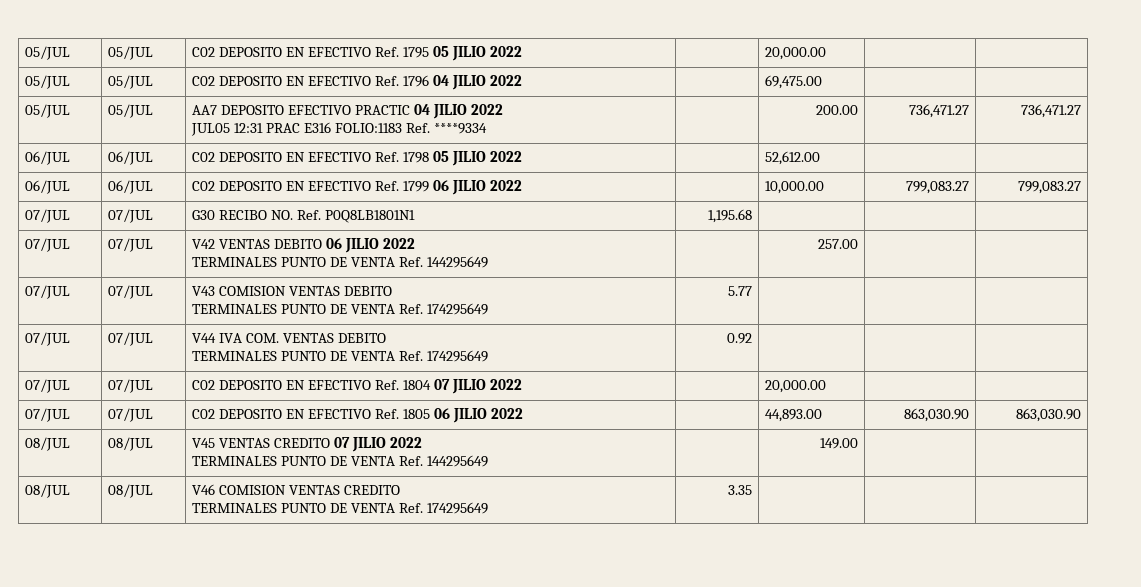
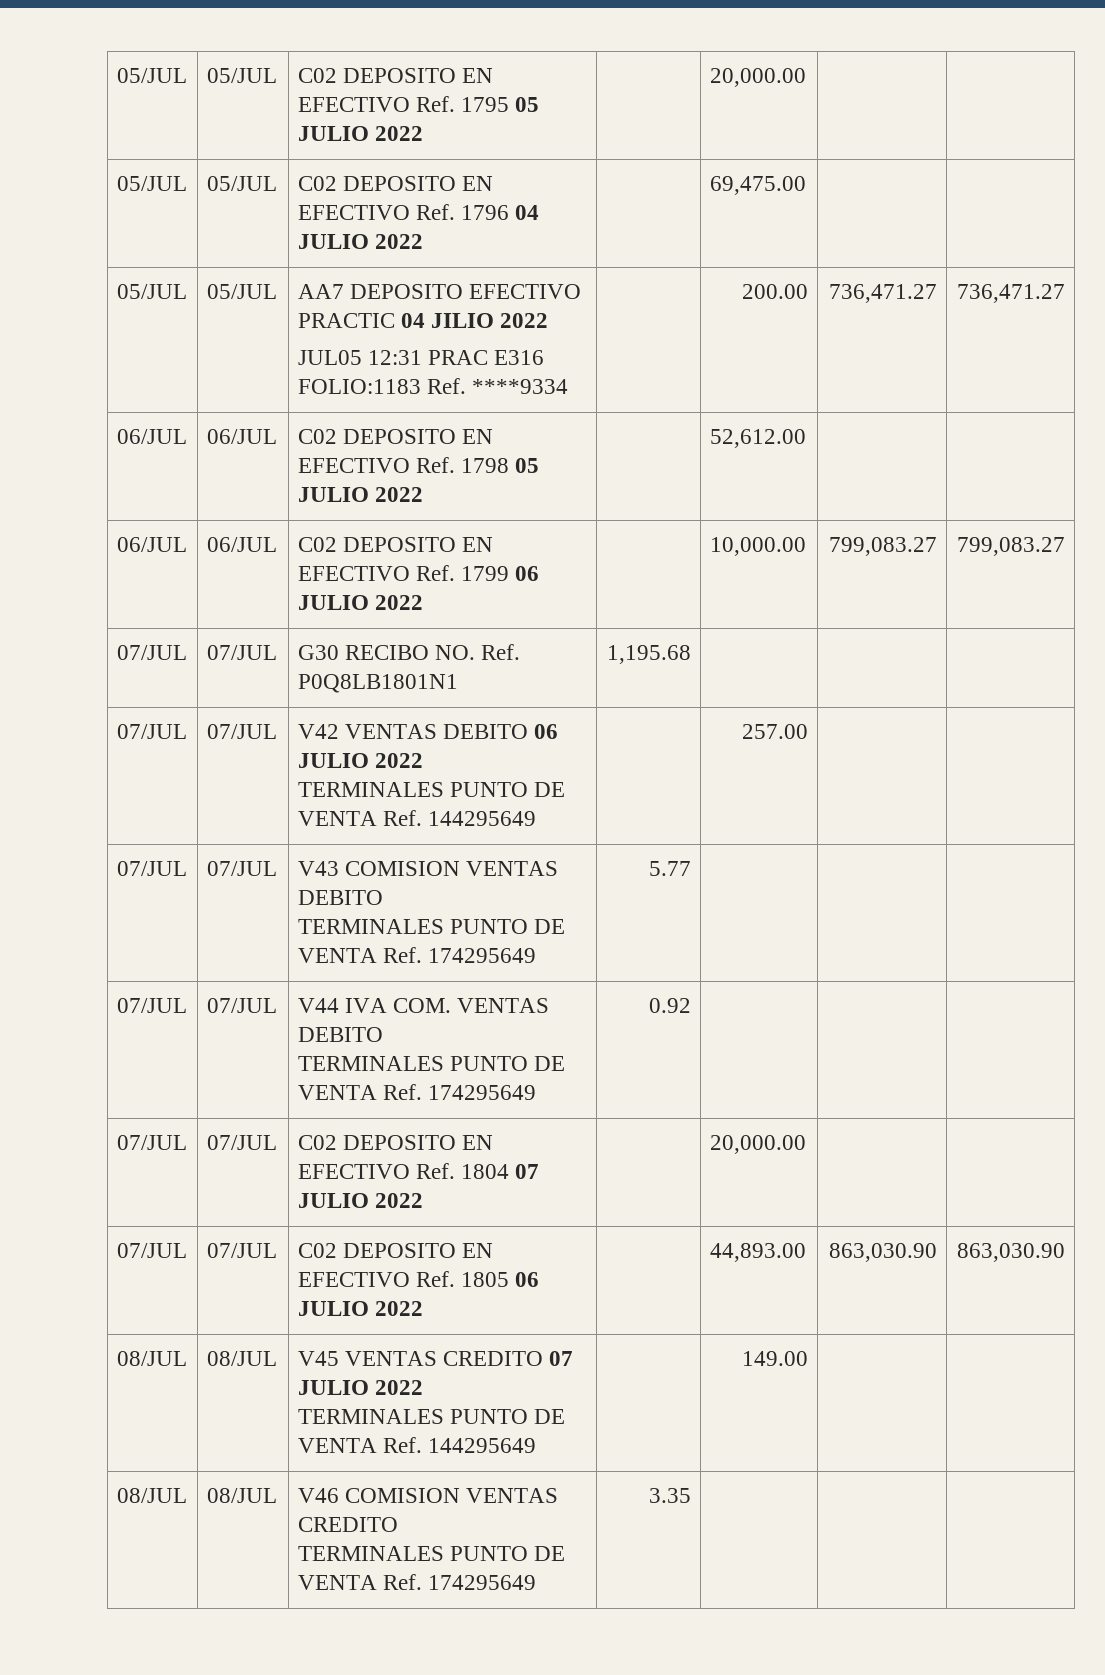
[451,46,486,61] JILIO -> [297,126,369,141] JULIO
[451,75,486,90] JILIO -> [297,234,369,249] JULIO
[451,151,486,166] JILIO -> [297,487,369,502] JULIO
[451,180,486,195] JILIO -> [297,595,369,610] JULIO
[345,238,380,253] JILIO -> [297,753,369,768] JULIO
[451,379,486,394] JILIO -> [297,1193,369,1208] JULIO
[452,408,487,423] JILIO -> [297,1301,369,1316] JULIO
[352,437,387,452] JILIO -> [297,1380,369,1395] JULIO

